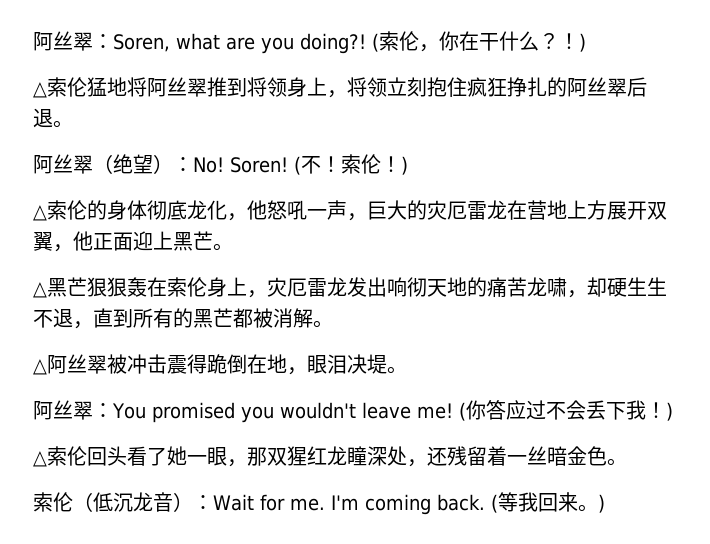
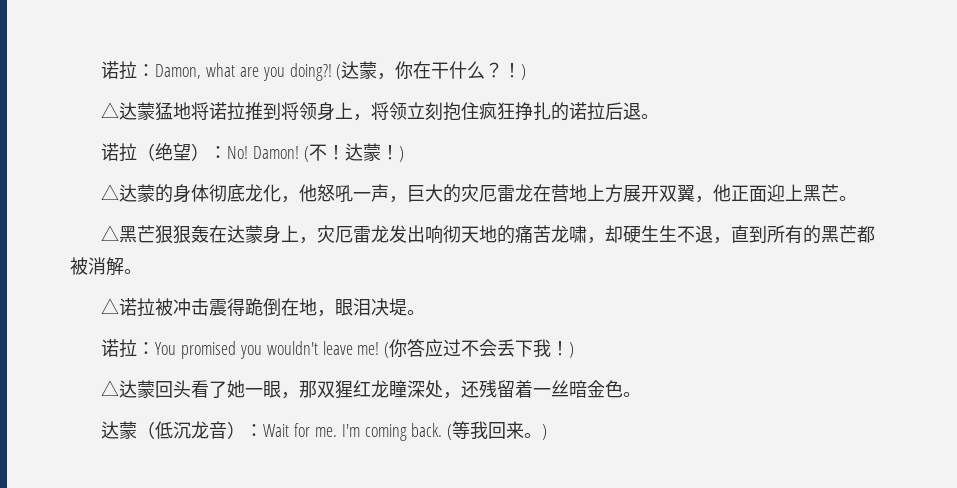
[33,31,170,52] 阿丝翠：Soren, -> [101,61,202,80] 诺拉：Damon,
[379,31,419,51] 索伦 -> [341,61,378,79] 达蒙
[47,77,207,97] 索伦猛地将阿丝翠 -> [119,102,246,121] 达蒙猛地将诺拉
[567,77,627,97] 阿丝翠 -> [569,102,606,121] 诺拉
[33,154,93,174] 阿丝翠 -> [101,143,138,162] 诺拉
[230,157,288,173] Soren! -> [252,146,299,159] Damon!
[341,154,408,175] [33,200,87,221] 索伦！) // △索伦 -> [344,143,404,162] [101,184,156,202] 达蒙！) // △达蒙
[167,277,207,297] 索伦 -> [227,225,264,243] 达蒙
[47,354,107,374] 阿丝翠 -> [119,298,156,317] 诺拉
[33,400,93,420] 阿丝翠 -> [101,339,138,358] 诺拉
[47,446,87,466] 索伦 -> [119,380,156,398] 达蒙
[33,492,73,512] 索伦 -> [101,421,138,439] 达蒙

